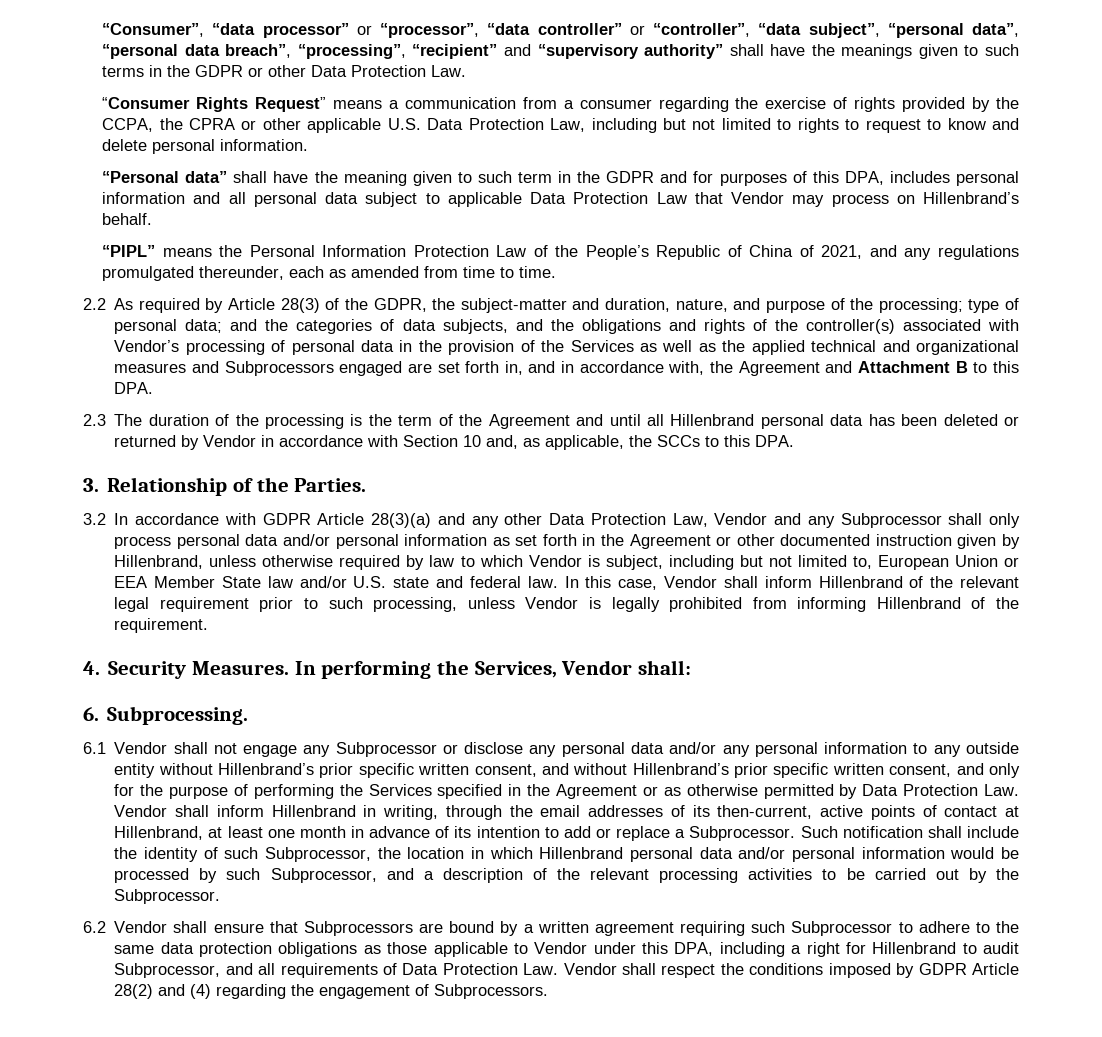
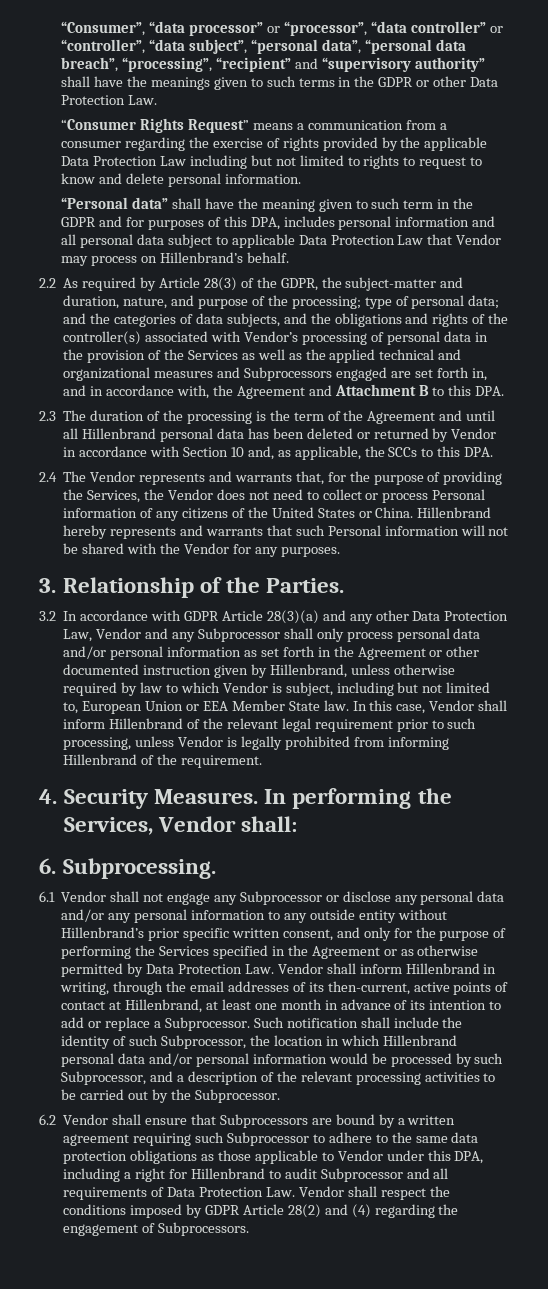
[102,118,586,133] CCPA, the CPRA or other applicable U.S. Data Protection Law, -> [424,137,488,151] [61,156,186,166] applicable Data Protection Law
[102,245,1019,260] [102,266,557,281] // “PIPL” means the Personal Information Protection Law of the People’s Republic of China of 2021, and any regulations promulgated thereunder, each as amended from time to time. -> (289, 257) none
(795, 441) none -> [39,471,503,485] [63,489,486,503] [63,507,492,521] [63,525,509,539] [63,543,340,557] // 2.4 The Vendor represents and warrants that, for the purpose of providing the Services, the Vendor does not need to collect or process Personal information of any citizens of the United States or China. Hillenbrand hereby represents and warrants that such Personal information will not be shared with the Vendor for any purposes.
[267,576,521,588] law and/or U.S. state and federal -> (320, 706) none
[573,763,984,778] without Hillenbrand’s prior specific written consent, and -> (360, 932) none
[114,963,221,978] Subprocessor, -> [320,1168,403,1182] Subprocessor

